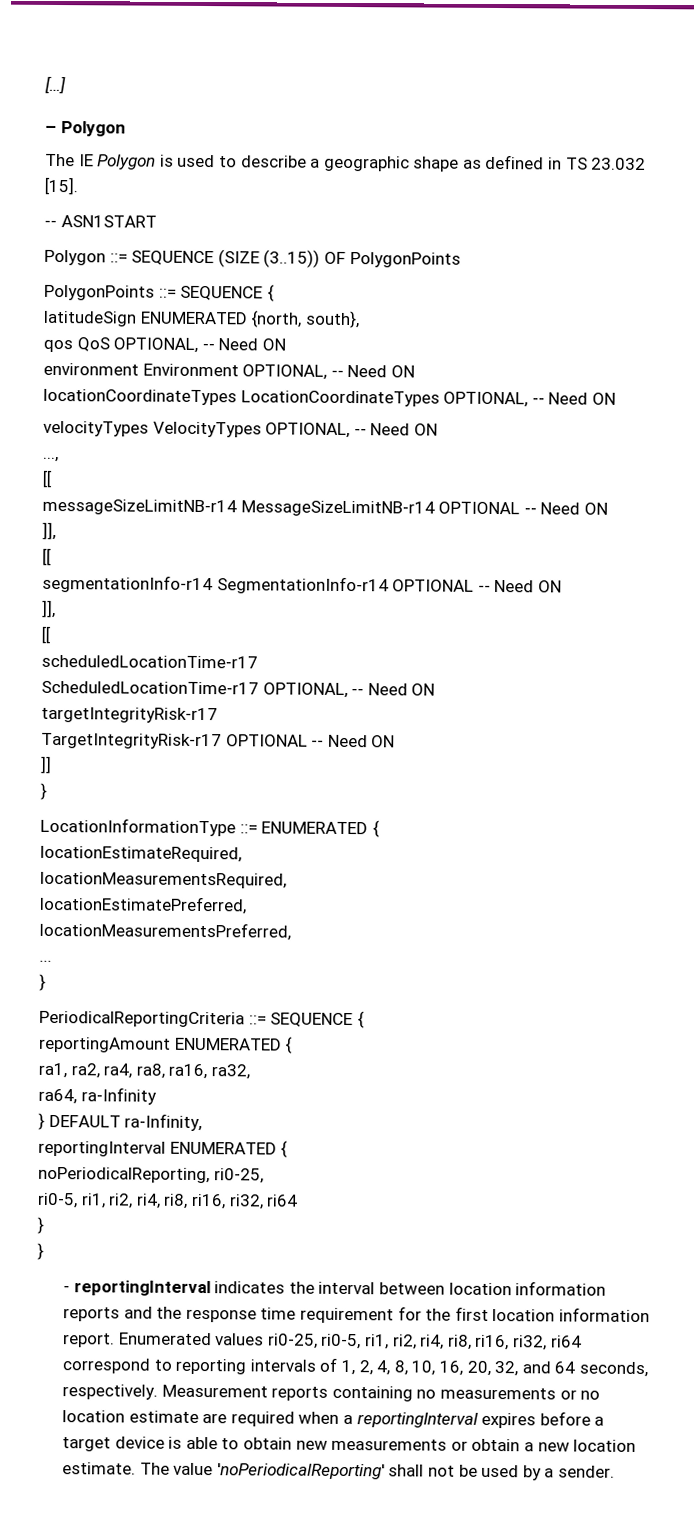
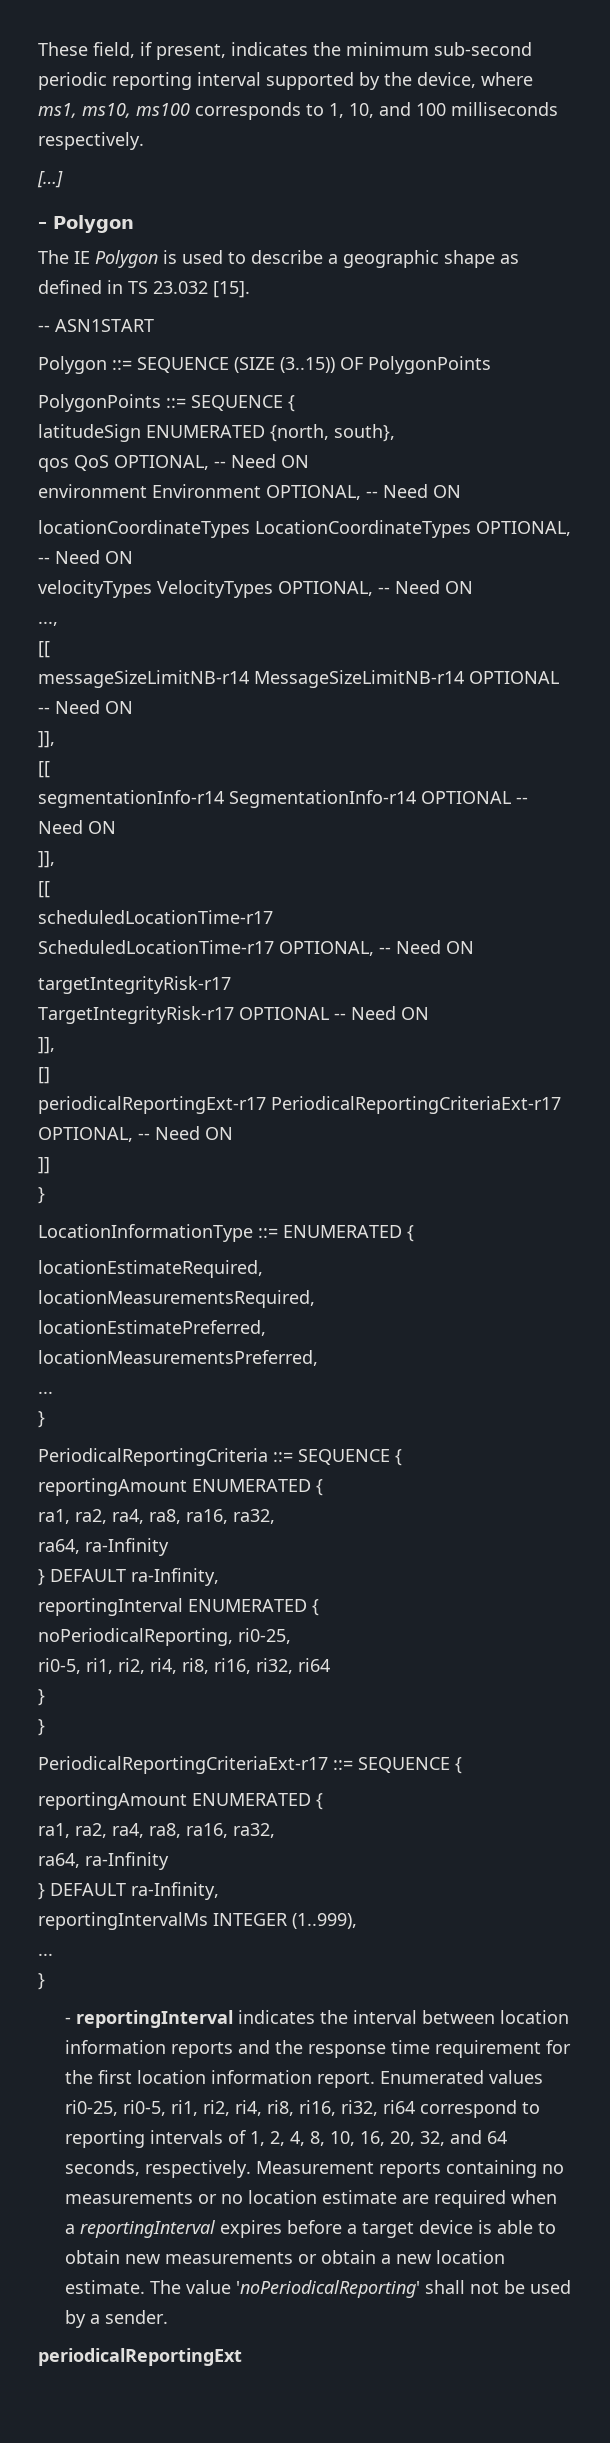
(44, 85) none -> [38,42,532,60] [38,72,533,90] [38,102,558,120] [38,132,144,150] These field, if present, indicates the minimum sub-second periodic reporting interval supported by the device, where ms1, ms10, ms100 corresponds to 1, 10, and 100 milliseconds respectively. //
(396, 741) none -> [38,1037,55,1054] [38,1067,50,1084] [38,1096,561,1114] [38,1126,233,1142] // ]], // [] // periodicalReportingExt-r17 PeriodicalReportingCriteriaExt-r17 OPTIONAL, -- Need ON
(44, 1251) none -> [38,1756,462,1774] [38,1792,323,1810] [38,1823,275,1838] [38,1852,169,1870] [38,1882,219,1900] [38,1912,357,1930] [38,1953,53,1956] [38,1973,45,1990] // PeriodicalReportingCriteriaExt-r17 ::= SEQUENCE { // reportingAmount ENUMERATED { // ra1, ra2, ra4, ra8, ra16, ra32, // ra64, ra-Infinity // } DEFAULT ra-Infinity, // reportingIntervalMs INTEGER (1..999), // ... // }
(615, 1471) none -> [38,2348,242,2366] // periodicalReportingExt

